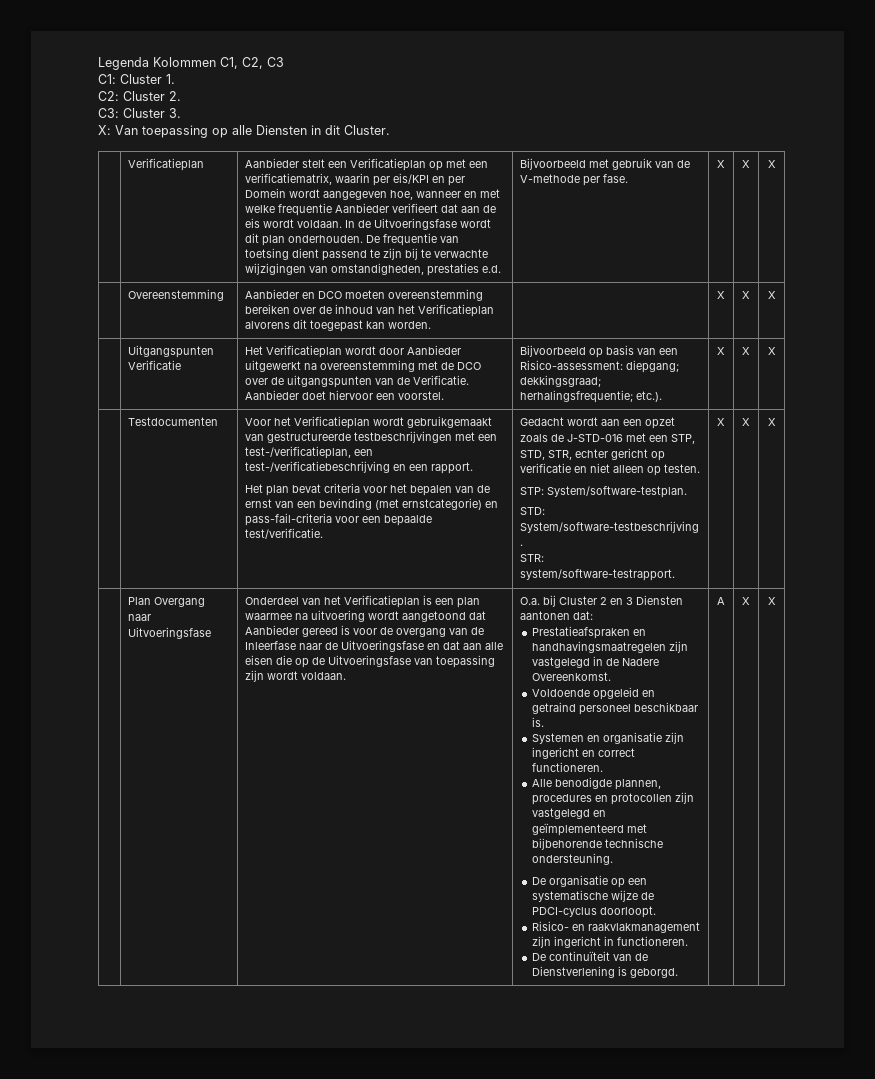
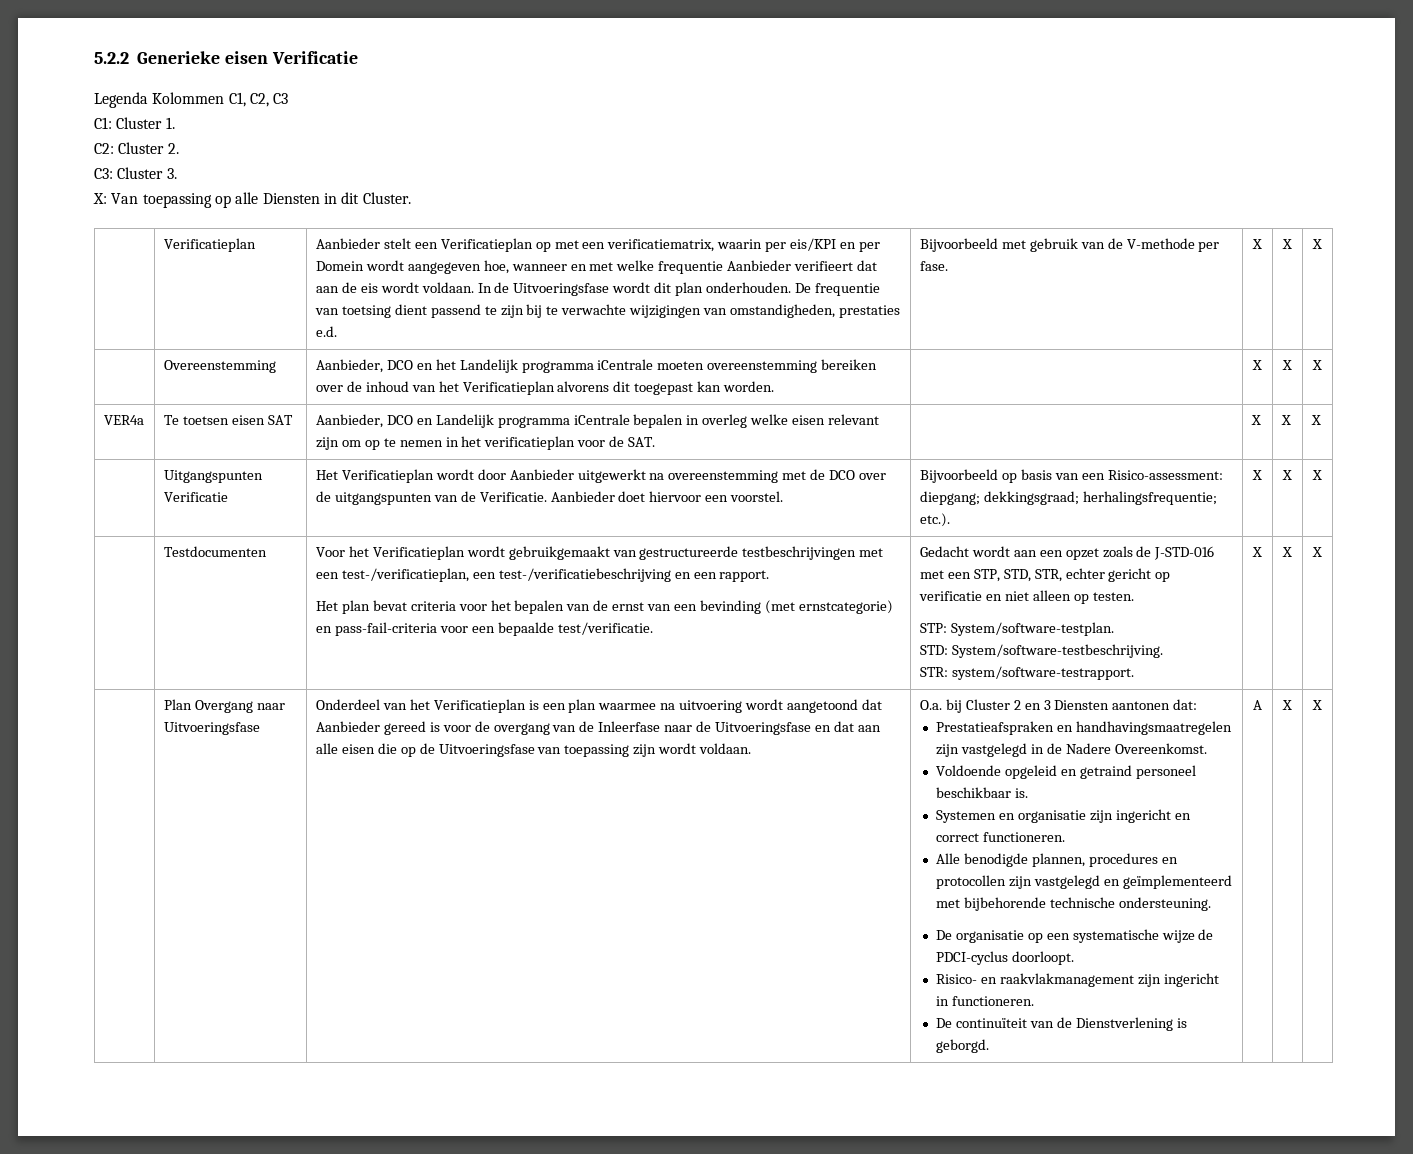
(98, 63) none -> [94,51,358,64] 5.2.2 Generieke eisen Verificatie //
[245,289,343,299] Aanbieder en DCO -> [315,359,654,373] Aanbieder, DCO en het Landelijk programma iCentrale
(776, 295) none -> [103,415,144,425] [163,415,293,425] [315,414,880,428] [315,436,656,450] [1250,415,1261,425] [1280,415,1291,425] [1310,415,1321,425] // VER4a | Te toetsen eisen SAT | Aanbieder, DCO en Landelijk programma iCentrale bepalen in overleg welke eisen relevant zijn om op te nemen in het verificatieplan voor de SAT. | | X | X | X

